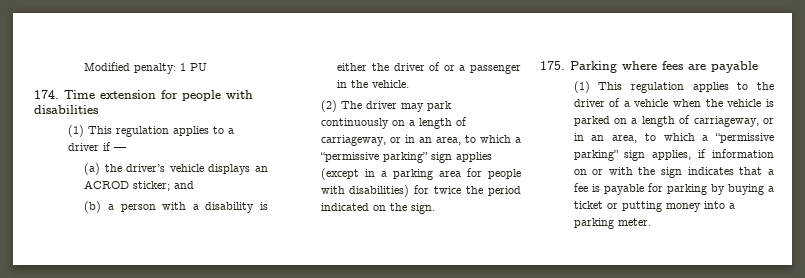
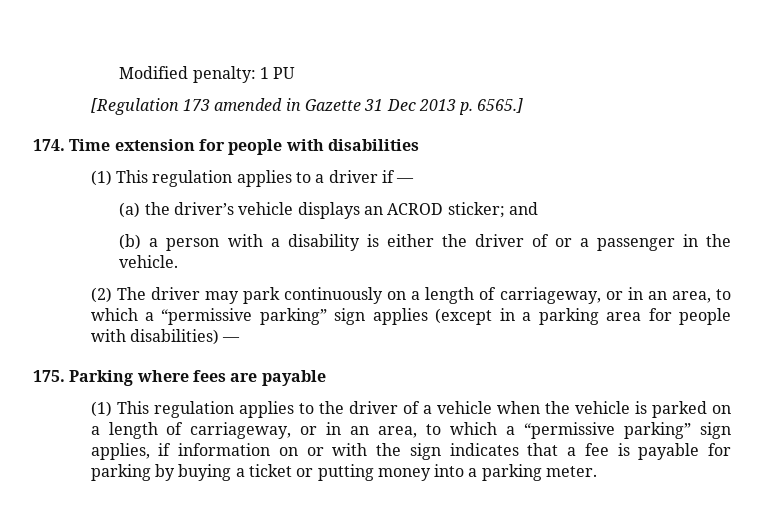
(208, 67) none -> [90,98,524,115] // [Regulation 173 amended in Gazette 31 Dec 2013 p. 6565.]
[414,185,521,196] [320,203,435,214] for twice the period indicated on the sign. -> [222,337,241,342] —

